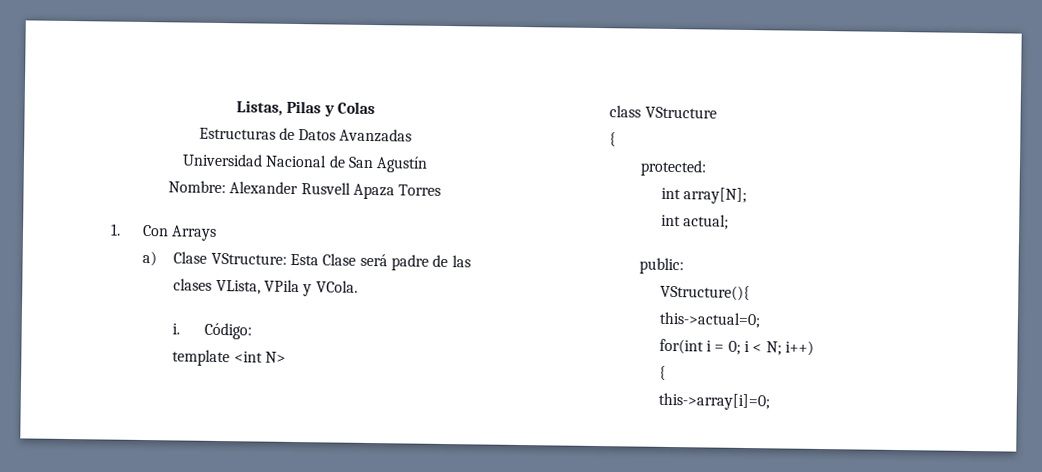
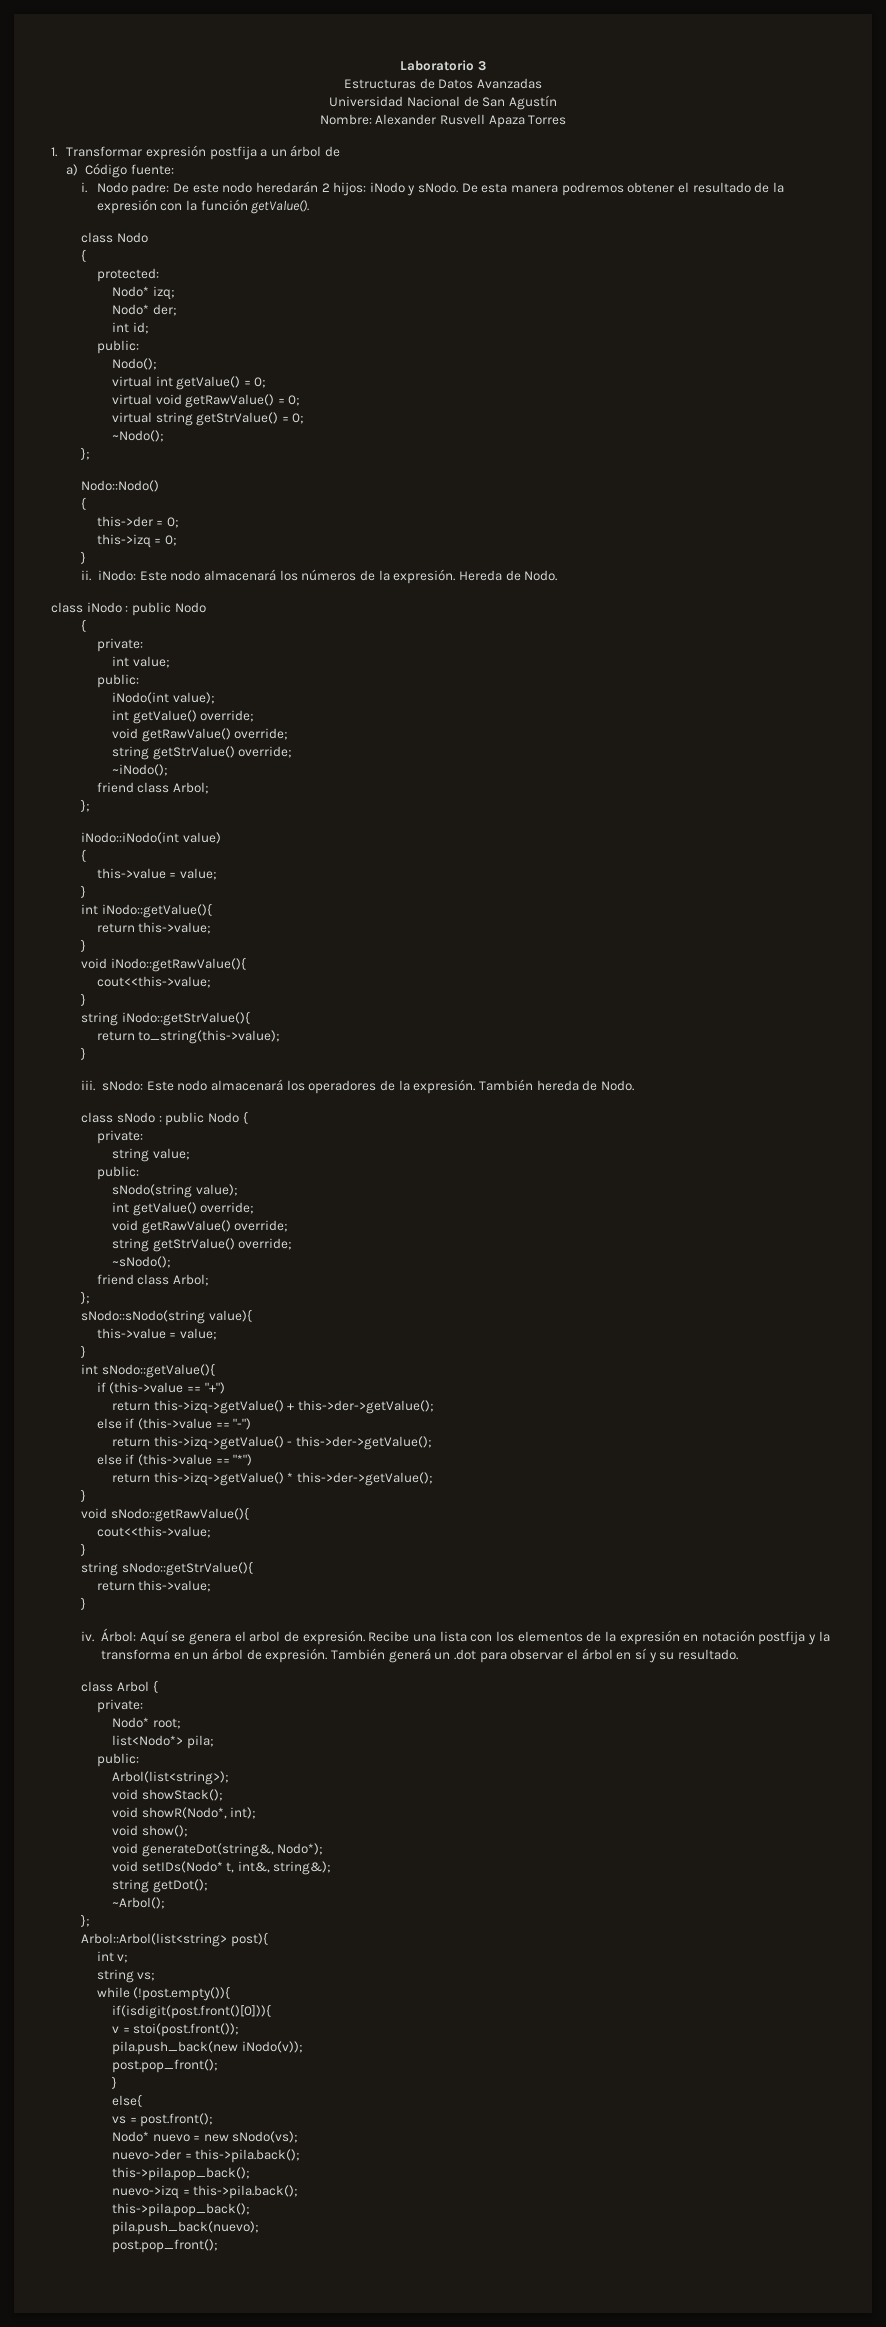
[236,100,375,117] Listas, Pilas y Colas -> [400,60,486,71] Laboratorio 3
[141,224,217,241] [141,250,471,271] [173,278,358,297] [172,322,252,340] [172,349,286,367] [609,105,717,119] Con Arrays // a) Clase VStructure: Esta Clase será padre de las clases VLista, VPila y VCola. // i. Código: // template <int N> // class VStructure -> [66,145,341,160] [66,163,174,178] [81,181,784,196] [96,199,310,214] [81,232,149,243] Transformar expresión postfija a un árbol de // a) Código fuente: // i. Nodo padre: De este nodo heredarán 2 hijos: iNodo y sNodo. De esta manera podremos obtener el resultado de la expresión con la función getValue(). // class Nodo
[660,187,748,205] [660,214,730,230] [638,257,684,275] [659,284,750,302] [658,311,760,329] [658,338,815,356] [658,365,666,380] [657,392,770,411] int array[N]; // int actual; // public: // VStructure(){ // this->actual=0; // for(int i = 0; i < N; i++) // { // this->array[i]=0; -> [111,286,175,300] [111,304,177,316] [111,322,149,334] [96,340,139,354] [111,358,157,370] [111,376,267,390] [111,394,301,408] [111,412,305,426] [111,430,164,442] [81,447,91,460] [81,480,160,492] [81,497,87,510] [96,516,179,528] [96,534,177,548] [81,551,87,564] [81,569,558,584] [51,602,206,616] [81,619,87,632] [96,638,143,652] [111,656,170,668] [96,674,139,688] [111,692,215,704] [111,710,255,724] [111,728,289,742] [111,746,293,760] [111,764,168,776] [96,782,209,794] [81,799,91,812] [81,832,222,844] [81,849,87,862] [96,868,217,880] [81,885,87,898] [81,903,213,918] [96,922,212,934] [81,939,87,952] [81,957,247,972] [96,976,211,988] [81,993,87,1006] [81,1011,251,1026] [96,1030,281,1044] [81,1047,87,1060] [81,1079,634,1094] [81,1111,248,1126] [96,1130,143,1144] [111,1148,190,1162] [96,1166,139,1180] [111,1184,238,1198] [111,1202,255,1216] [111,1220,289,1234] [111,1238,293,1252] [111,1256,171,1268] [96,1274,209,1286] [81,1291,91,1304] [81,1309,253,1324] [96,1328,217,1340] [81,1345,87,1358] [81,1363,216,1378] [96,1382,225,1394] [111,1400,434,1414] [96,1418,252,1430] [111,1436,432,1450] [96,1454,253,1466] [111,1472,433,1486] [81,1489,87,1502] [81,1507,250,1522] [96,1526,211,1538] [81,1543,87,1556] [81,1561,254,1576] [96,1580,212,1592] [81,1597,87,1610] [81,1628,830,1645] [101,1648,738,1663] [81,1680,158,1693] [96,1699,143,1713] [111,1717,181,1729] [111,1735,214,1749] [96,1753,139,1767] [111,1771,229,1785] [111,1789,223,1801] [111,1807,257,1819] [111,1825,188,1837] [111,1843,324,1857] [111,1861,332,1875] [111,1879,208,1893] [111,1897,165,1909] [81,1914,91,1927] [81,1932,269,1947] [96,1951,129,1963] [96,1969,156,1983] [96,1986,231,2001] [111,2004,271,2019] [111,2023,240,2037] [111,2041,303,2055] [111,2059,218,2073] [111,2076,117,2089] [111,2094,142,2107] [111,2113,214,2127] [111,2131,299,2143] [111,2149,301,2163] [111,2167,250,2181] [111,2185,299,2199] [111,2203,250,2217] [111,2221,259,2235] [111,2239,218,2253] Nodo* izq; // Nodo* der; // int id; // public: // Nodo(); // virtual int getValue() = 0; // virtual void getRawValue() = 0; // virtual string getStrValue() = 0; // ~Nodo(); // }; // Nodo::Nodo() // { // this->der = 0; // this->izq = 0; // } // ii. iNodo: Este nodo almacenará los números de la expresión. Hereda de Nodo. // class iNodo : public Nodo // { // private: // int value; // public: // iNodo(int value); // int getValue() override; // void getRawValue() override; // string getStrValue() override; // ~iNodo(); // friend class Arbol; // }; // iNodo::iNodo(int value) // { // this->value = value; // } // int iNodo::getValue(){ // return this->value; // } // void iNodo::getRawValue(){ // cout<<this->value; // } // string iNodo::getStrValue(){ // return to_string(this->value); // } // iii. sNodo: Este nodo almacenará los operadores de la expresión. También hereda de Nodo. // class sNodo : public Nodo { // private: // string value; // public: // sNodo(string value); // int getValue() override; // void getRawValue() override; // string getStrValue() override; // ~sNodo(); // friend class Arbol; // }; // sNodo::sNodo(string value){ // this->value = value; // } // int sNodo::getValue(){ // if (this->value == "+") // return this->izq->getValue() + this->der->getValue(); // else if (this->value == "-") // return this->izq->getValue() - this->der->getValue(); // else if (this->value == "*") // return this->izq->getValue() * this->der->getValue(); // } // void sNodo::getRawValue(){ // cout<<this->value; // } // string sNodo::getStrValue(){ // return this->value; // } // iv. Árbol: Aquí se genera el arbol de expresión. Recibe una lista con los elementos de la expresión en notación postfija y la transforma en un árbol de expresión. También generá un .dot para observar el árbol en sí y su resultado. // class Arbol { // private: // Nodo* root; // list<Nodo*> pila; // public: // Arbol(list<string>); // void showStack(); // void showR(Nodo*, int); // void show(); // void generateDot(string&, Nodo*); // void setIDs(Nodo* t, int&, string&); // string getDot(); // ~Arbol(); // }; // Arbol::Arbol(list<string> post){ // int v; // string vs; // while (!post.empty()){ // if(isdigit(post.front()[0])){ // v = stoi(post.front()); // pila.push_back(new iNodo(v)); // post.pop_front(); // } // else{ // vs = post.front(); // Nodo* nuevo = new sNodo(vs); // nuevo->der = this->pila.back(); // this->pila.pop_back(); // nuevo->izq = this->pila.back(); // this->pila.pop_back(); // pila.push_back(nuevo); // post.pop_front();

